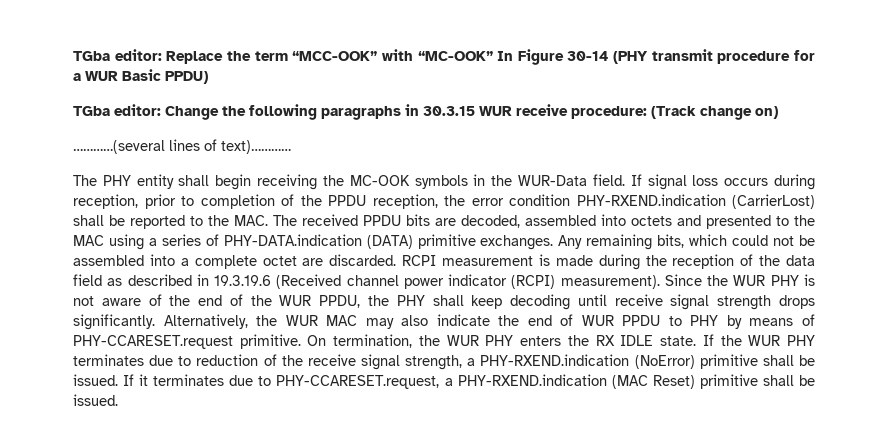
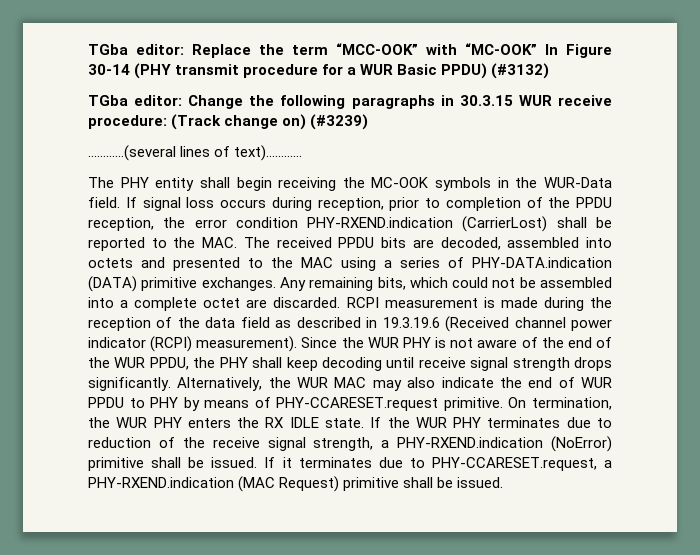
(208, 77) none -> [491,63,550,79] (#3132)
(778, 112) none -> [310,114,369,130] (#3239)
[652,375,695,389] Reset) -> [279,476,340,492] Request)

